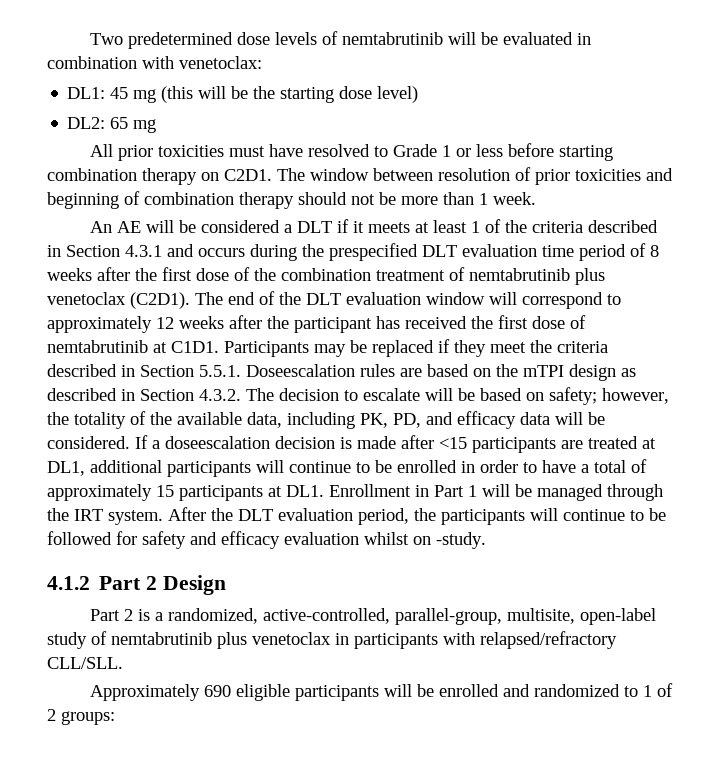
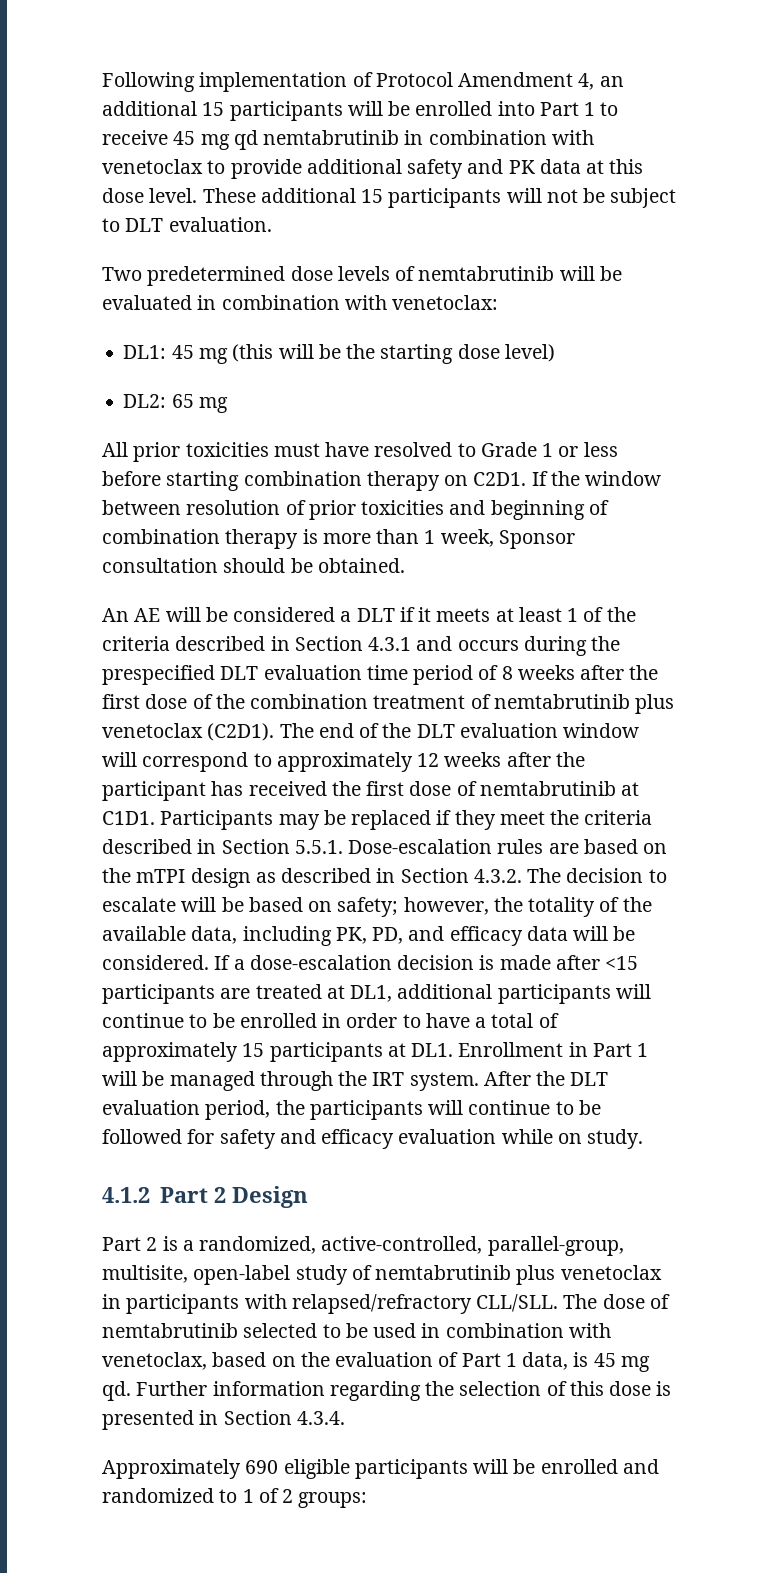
(90, 39) none -> [102,72,624,92] [102,101,619,121] [102,130,594,150] [102,159,644,179] [102,188,677,208] [102,217,272,232] Following implementation of Protocol Amendment 4, an additional 15 participants will be enrolled into Part 1 to receive 45 mg qd nemtabrutinib in combination with venetoclax to provide additional safety and PK data at this dose level. These additional 15 participants will not be subject to DLT evaluation. //
[277,168,305,181] The -> [531,471,580,486] If the
[298,192,536,205] should not be more than 1 week. -> [302,529,575,549] [102,558,405,573] is more than 1 week, Sponsor consultation should be obtained.
[246,364,355,377] Doseescalation -> [348,839,493,854] Dose-escalation
[165,436,270,449] doseescalation -> [249,955,392,970] dose-escalation
[364,532,486,549] whilst on -study. -> [501,1129,644,1149] while on study.
(123, 663) none -> [563,1294,670,1309] [102,1323,611,1338] [102,1352,650,1372] [102,1381,672,1401] [102,1410,345,1430] The dose of nemtabrutinib selected to be used in combination with venetoclax, based on the evaluation of Part 1 data, is 45 mg qd. Further information regarding the selection of this dose is presented in Section 4.3.4.

